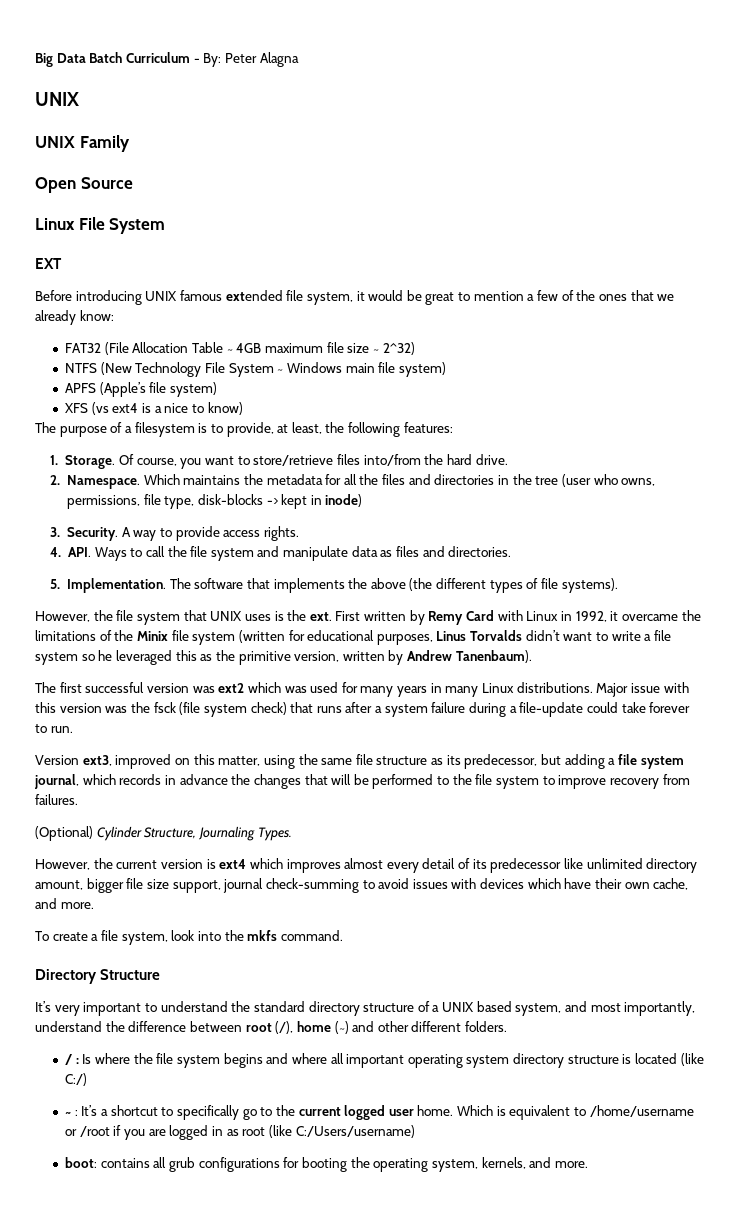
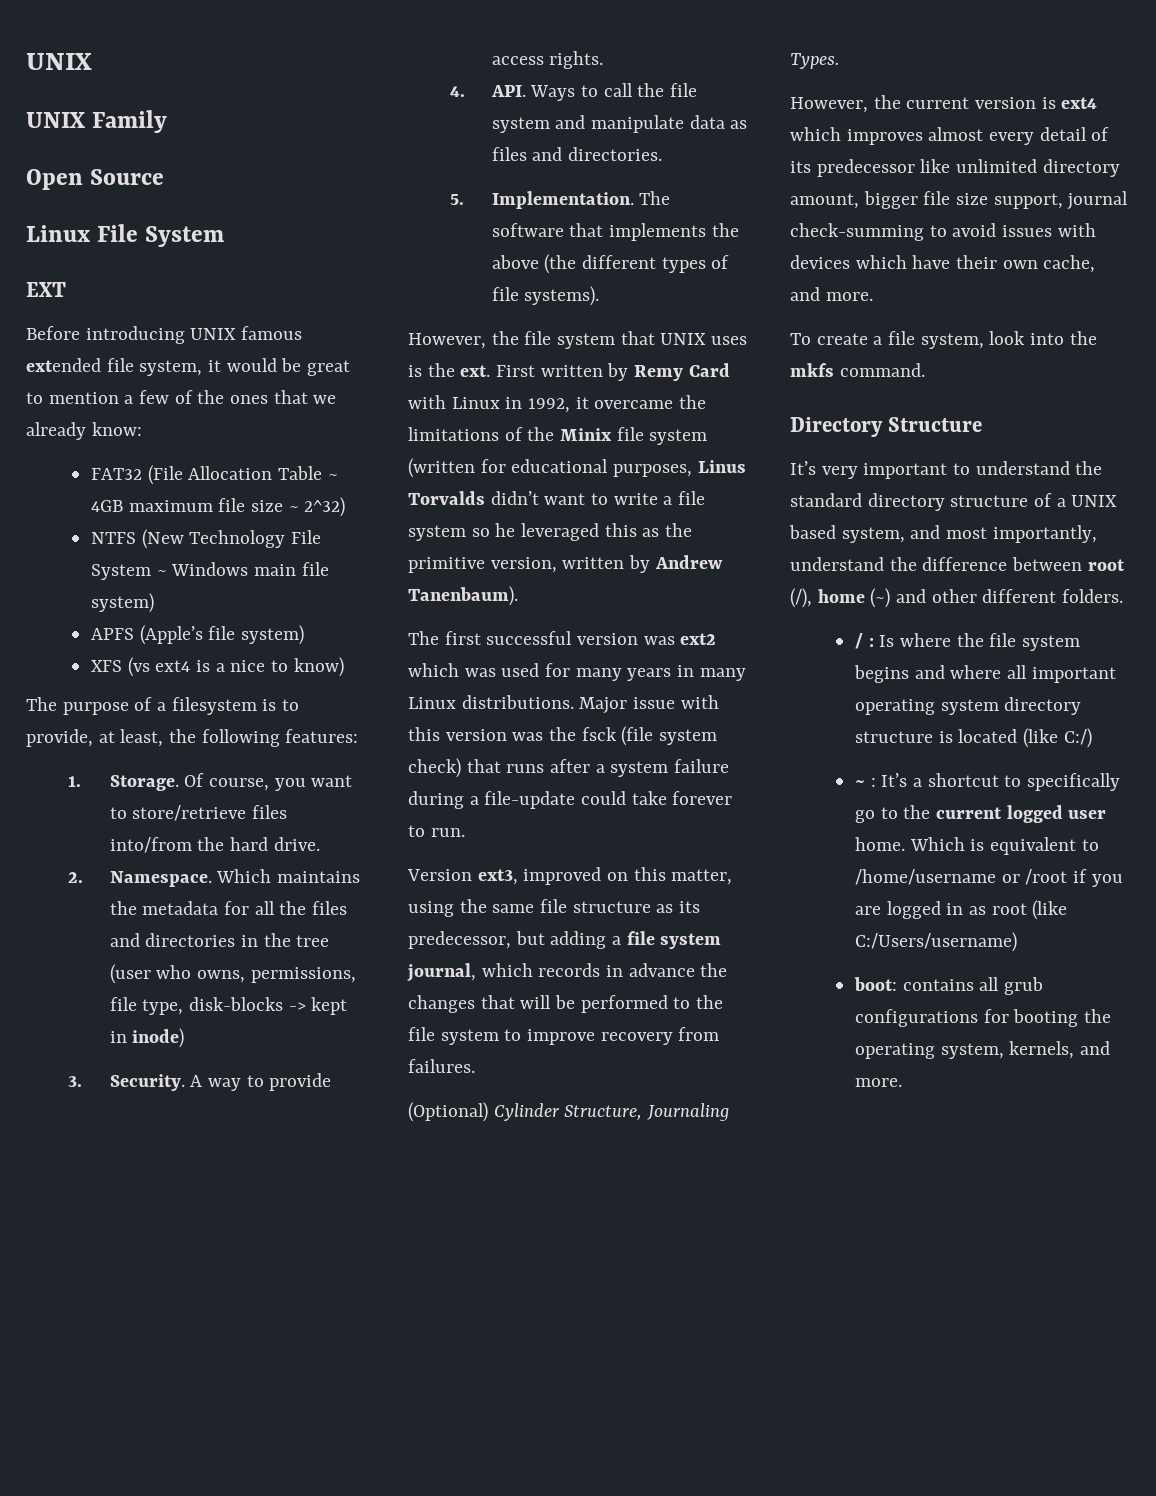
[35,52,299,67] Big Data Batch Curriculum - By: Peter Alagna // -> (26, 61) none

